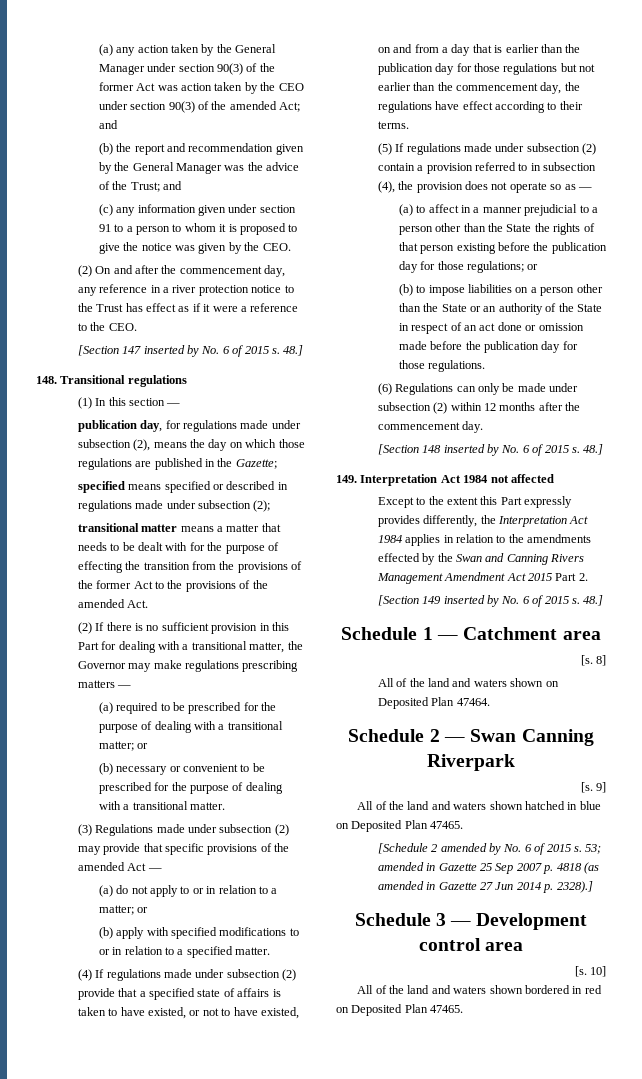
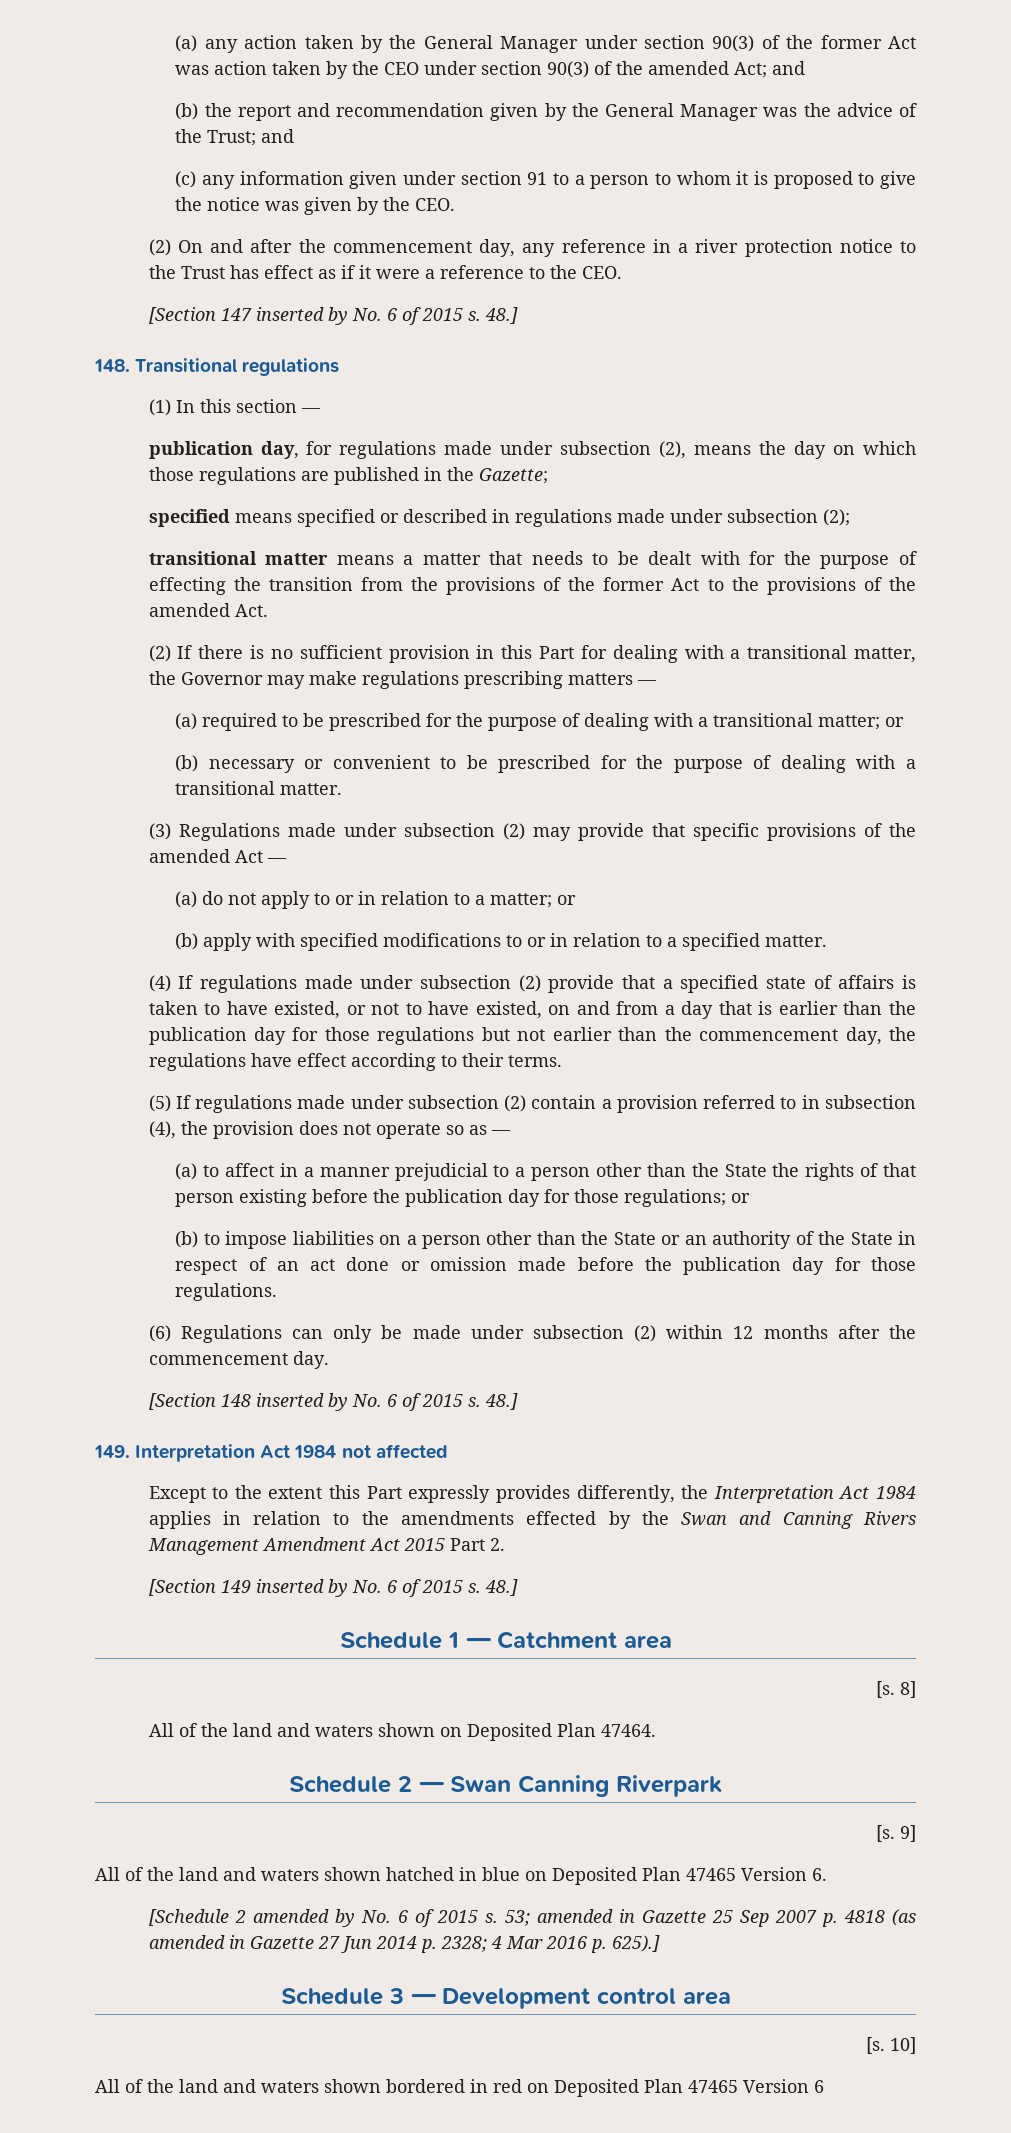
[430,821,464,829] 47465. -> [686,1867,827,1881] 47465 Version 6.
[556,881,593,893] 2328).] -> [440,1935,660,1953] 2328; 4 Mar 2016 p. 625).]
[430,1005,464,1013] 47465. -> [688,2079,824,2093] 47465 Version 6

